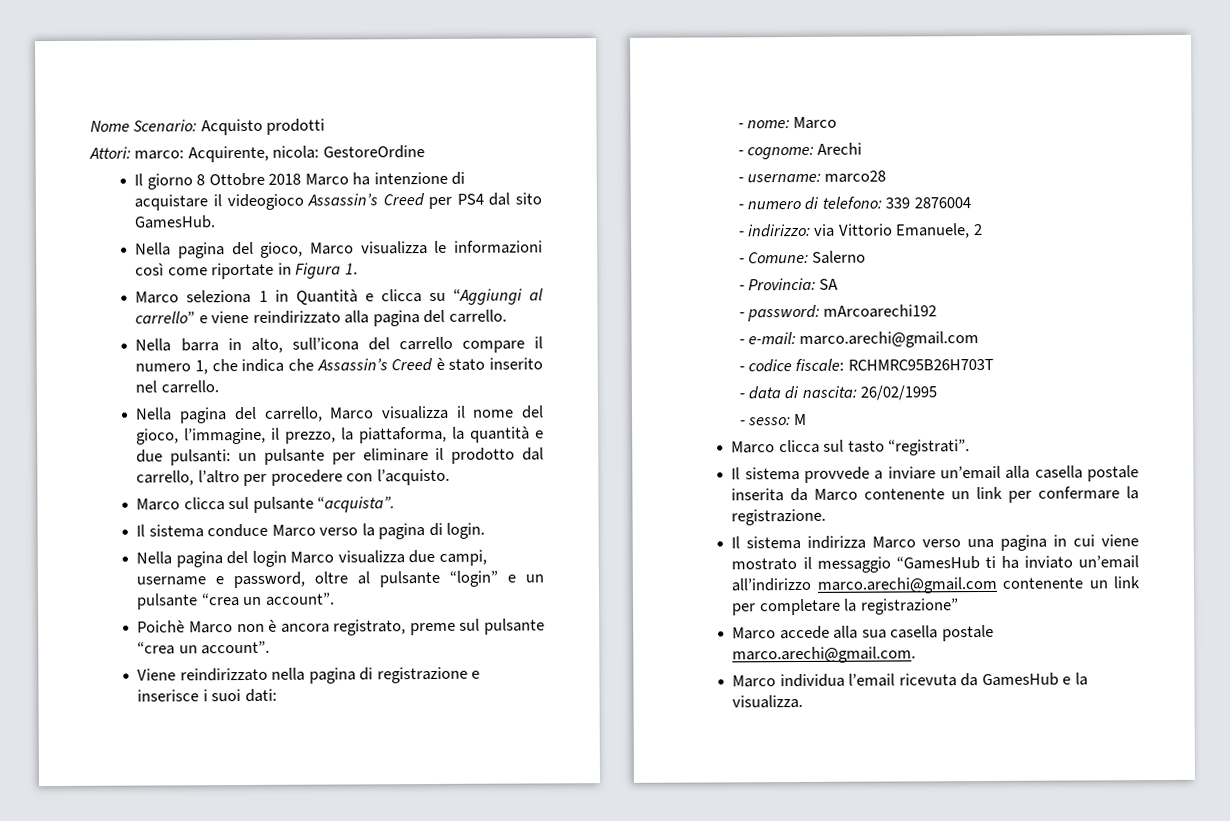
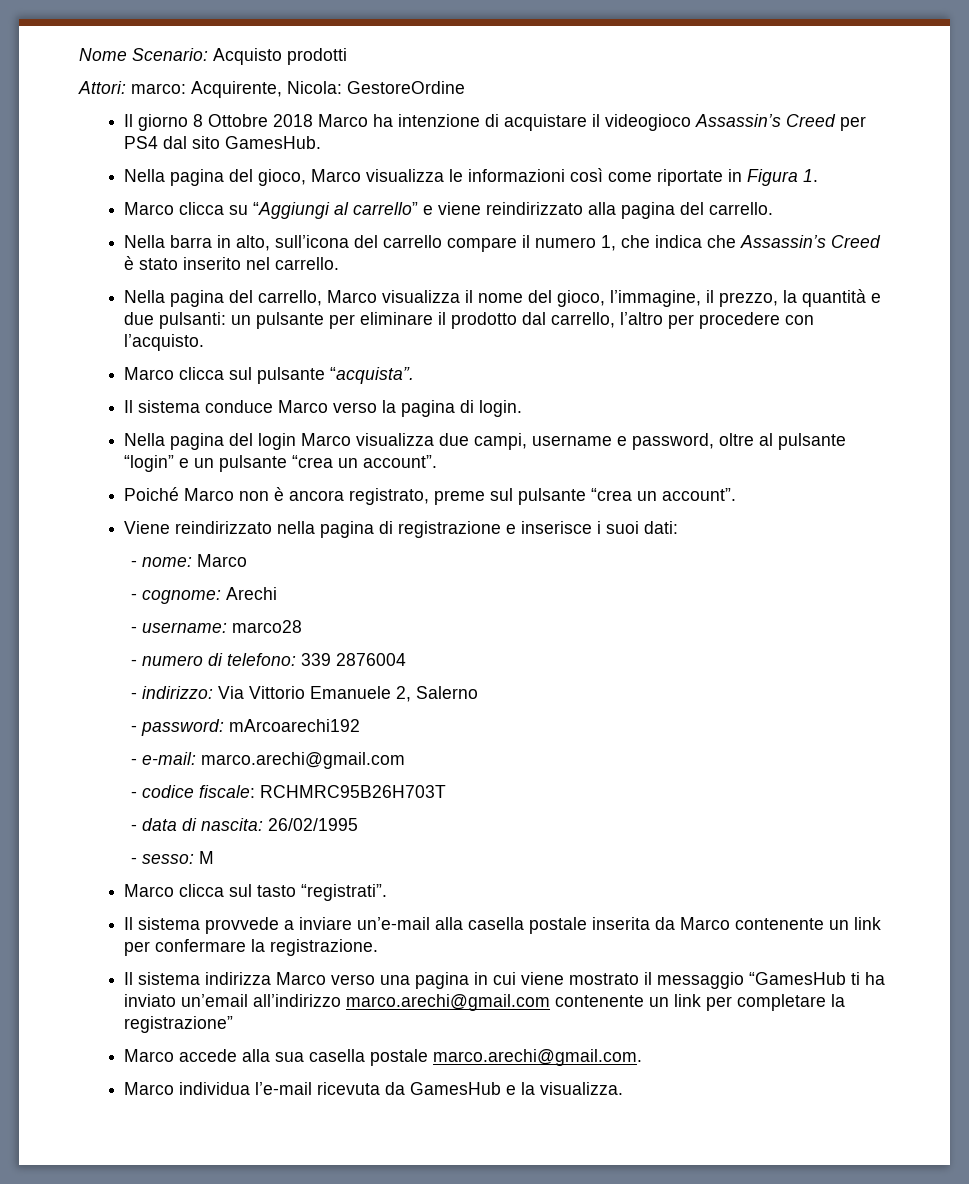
[272,145,320,159] nicola: -> [287,81,342,94] Nicola:
[186,289,374,305] seleziona 1 in Quantità e -> (175, 208) none
[359,426,466,444] piattaforma, la -> (798, 296) none
[137,620,186,633] Poichè -> [124,487,180,501] Poiché
[813,223,983,239] [738,250,867,264] [738,277,839,291] via Vittorio Emanuele, 2 // - Comune: Salerno // - Provincia: SA -> [218,686,479,702] Via Vittorio Emanuele 2, Salerno
[940,465,1002,480] un’email -> [357,917,431,930] un’e-mail
[848,673,896,687] l’email -> [255,1082,313,1095] l’e-mail

